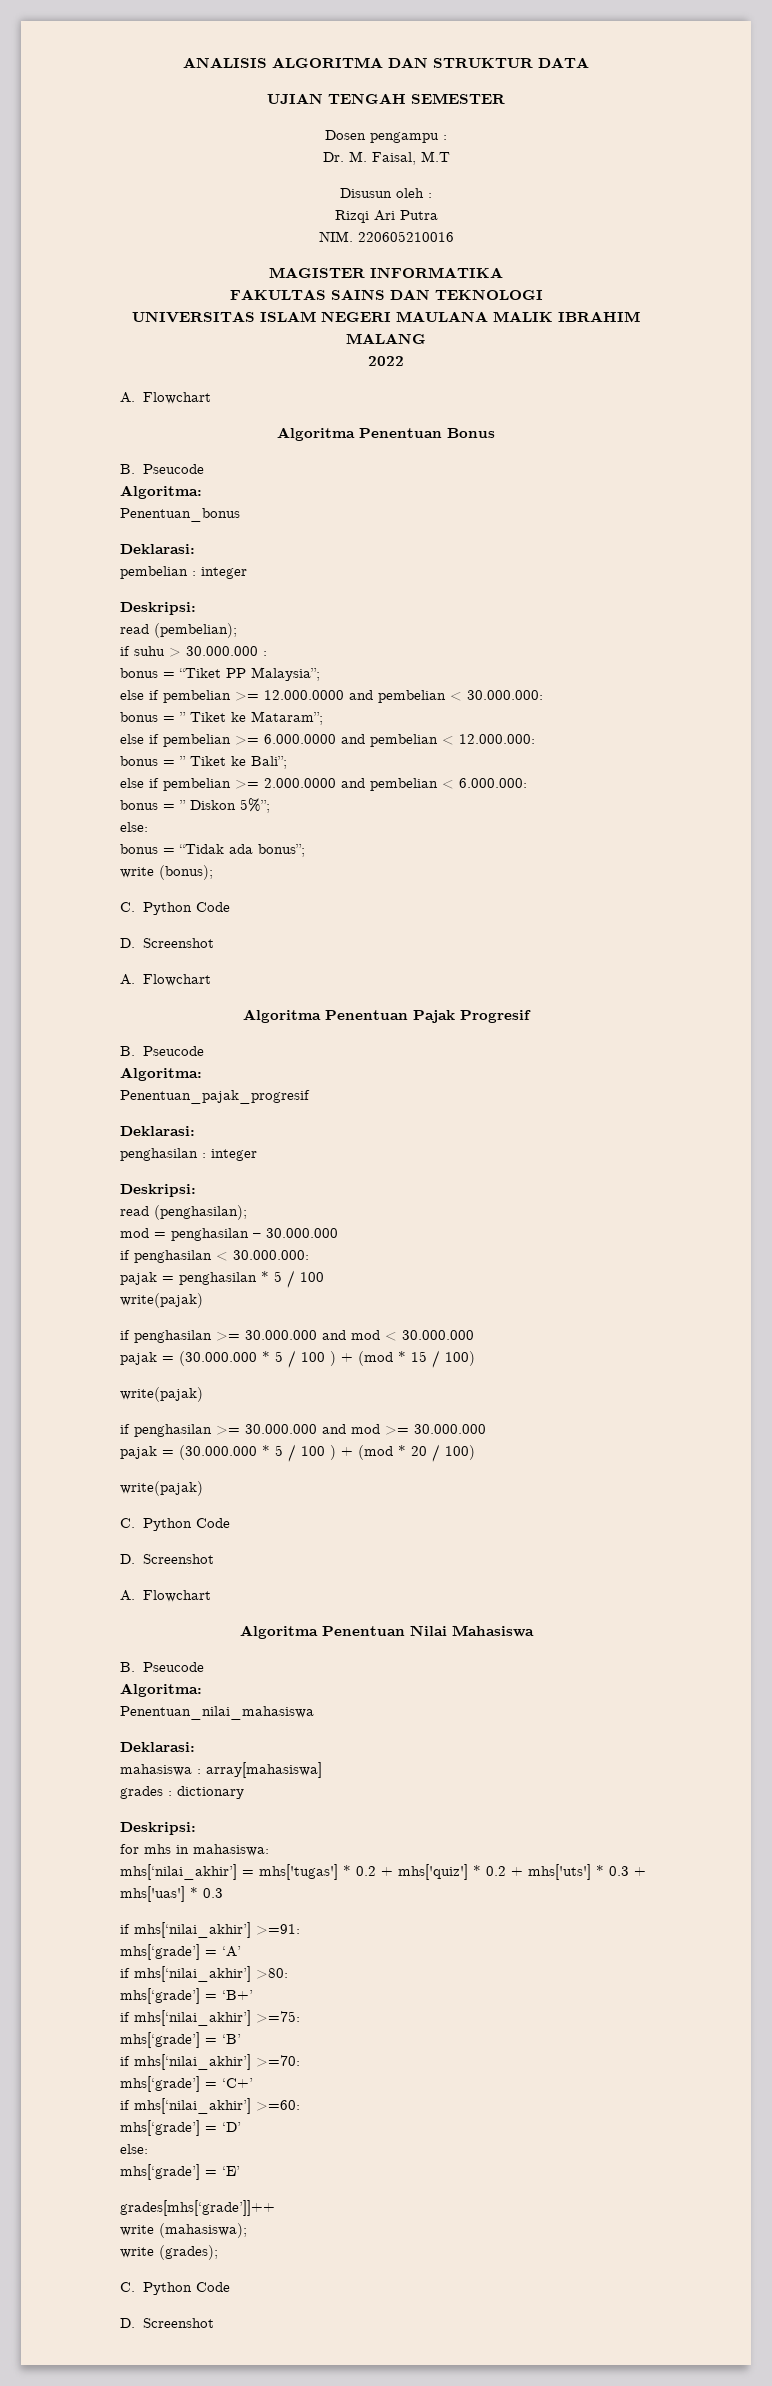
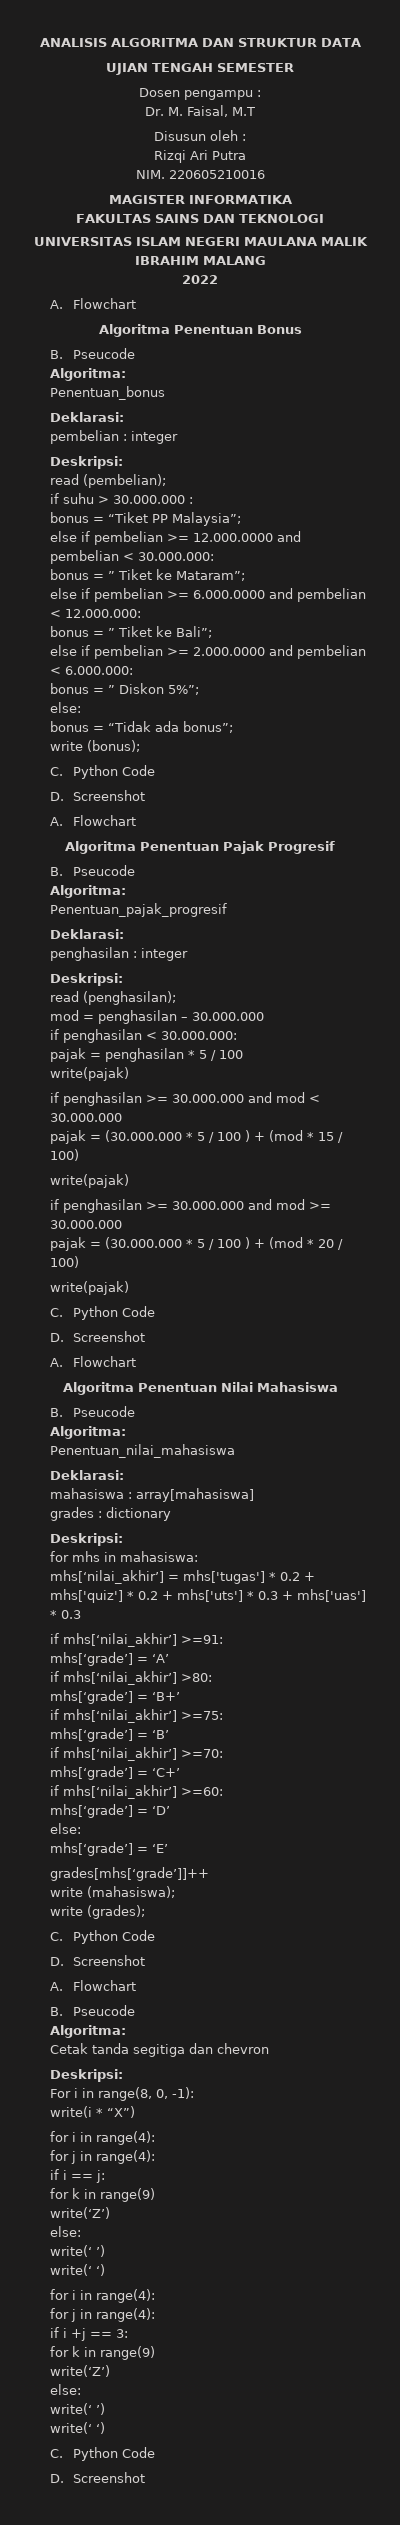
(215, 2323) none -> [49,1980,136,1991] [49,2005,135,2016] [49,2025,126,2038] [49,2043,269,2057] [49,2069,123,2082] [49,2087,194,2101] [49,2106,135,2118] [49,2131,155,2145] [49,2150,155,2164] [49,2169,105,2183] [49,2188,155,2202] [49,2207,110,2219] [49,2226,81,2237] [49,2245,105,2257] [49,2264,105,2276] [49,2289,155,2303] [49,2308,155,2322] [49,2327,128,2341] [49,2346,155,2360] [49,2365,110,2377] [49,2384,81,2395] [49,2403,105,2415] [49,2422,105,2434] [49,2447,155,2461] [49,2472,145,2483] // A. Flowchart // B. Pseucode // Algoritma: // Cetak tanda segitiga dan chevron // Deskripsi: // For i in range(8, 0, -1): // write(i * “X”) // for i in range(4): // for j in range(4): // if i == j: // for k in range(9) // write(‘Z’) // else: // write(‘ ’) // write(‘ ‘) // for i in range(4): // for j in range(4): // if i +j == 3: // for k in range(9) // write(‘Z’) // else: // write(‘ ’) // write(‘ ‘) // C. Python Code // D. Screenshot

